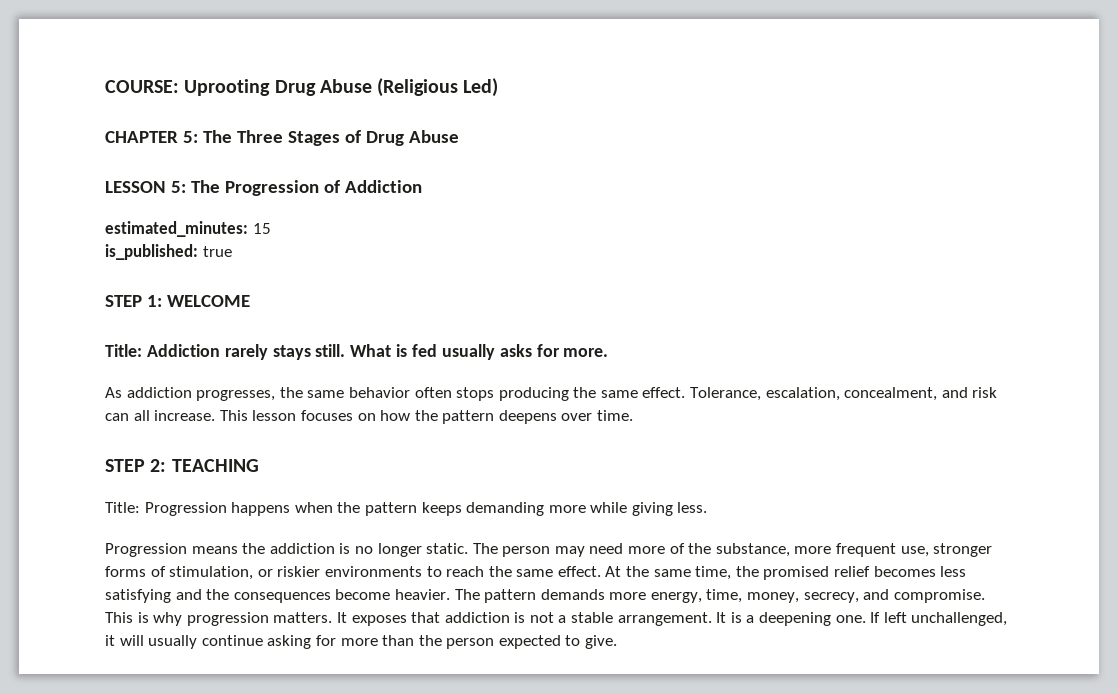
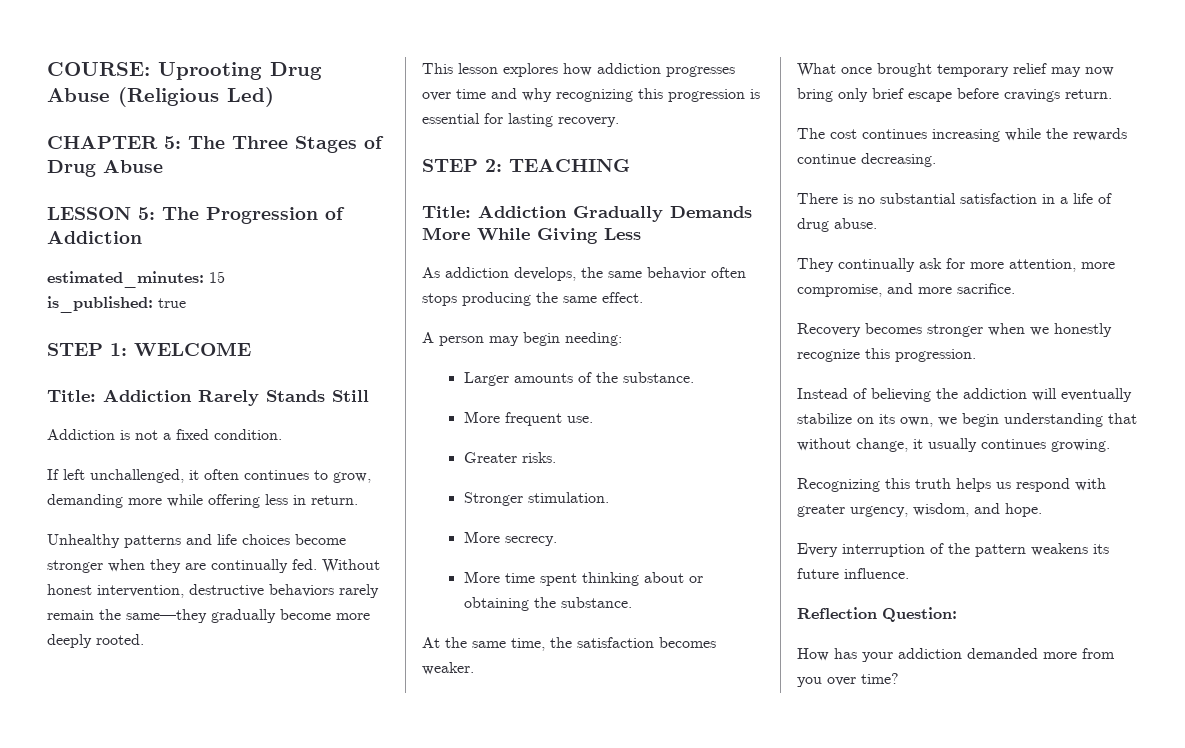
[224,344,609,360] rarely stays still. What is fed usually asks for more. -> [198,390,369,406] [47,429,282,440] [47,469,371,483] [47,494,358,508] [47,534,346,548] [47,559,380,573] [47,584,379,598] [47,609,370,623] [47,634,144,648] [422,63,735,77] [422,88,760,102] [422,113,619,127] [422,159,630,172] [422,205,752,222] [422,227,641,244] Rarely Stands Still // Addiction is not a fixed condition. // If left unchallenged, it often continues to grow, demanding more while offering less in return. // Unhealthy patterns and life choices become stronger when they are continually fed. Without honest intervention, destructive behaviors rarely remain the same—they gradually become more deeply rooted. // This lesson explores how addiction progresses over time and why recognizing this progression is essential for lasting recovery. // STEP 2: TEACHING // Title: Addiction Gradually Demands More While Giving Less
[196,390,276,401] progresses, -> [514,267,576,281] develops,
[690,387,998,401] [105,410,634,424] [105,459,259,472] [105,502,708,516] [105,543,993,557] [105,566,601,580] Tolerance, escalation, concealment, and risk can all increase. This lesson focuses on how the pattern deepens over time. // STEP 2: TEACHING // Title: Progression happens when the pattern keeps demanding more while giving less. // Progression means the addiction is no longer static. The person may need more of the substance, more frequent use, stronger forms of stimulation, or riskier environments to reach the same effect. -> [422,332,622,346] [463,372,694,386] [463,411,593,426] [463,452,556,463] [463,492,609,506] [463,531,557,546] [463,571,703,586] [463,597,632,611] // A person may begin needing: // Larger amounts of the substance. // More frequent use. // Greater risks. // Stronger stimulation. // More secrecy. // More time spent thinking about or obtaining the substance. //
[763,566,967,580] [105,589,985,603] [105,612,1008,626] [105,635,618,649] promised relief becomes less satisfying and the consequences become heavier. The pattern demands more energy, time, money, secrecy, and compromise. This is why progression matters. It exposes that addiction is not a stable arrangement. It is a deepening one. If left unchallenged, it will usually continue asking for more than the person expected to give. -> [577,637,716,648] [422,662,474,675] [797,63,1114,77] [797,88,1112,102] [797,128,1127,142] [797,153,936,167] [797,193,1112,204] [797,218,877,232] [797,258,1115,272] [797,283,1015,297] [797,323,1112,337] [797,348,976,362] [797,388,1132,402] [797,413,1137,427] [797,438,1110,452] [797,478,1106,492] [797,503,1042,517] [797,543,1109,557] [797,568,909,579] [797,607,957,622] [797,648,1115,662] [797,673,899,687] satisfaction becomes weaker. // What once brought temporary relief may now bring only brief escape before cravings return. // The cost continues increasing while the rewards continue decreasing. // There is no substantial satisfaction in a life of drug abuse. // They continually ask for more attention, more compromise, and more sacrifice. // Recovery becomes stronger when we honestly recognize this progression. // Instead of believing the addiction will eventually stabilize on its own, we begin understanding that without change, it usually continues growing. // Recognizing this truth helps us respond with greater urgency, wisdom, and hope. // Every interruption of the pattern weakens its future influence. // Reflection Question: // How has your addiction demanded more from you over time?

